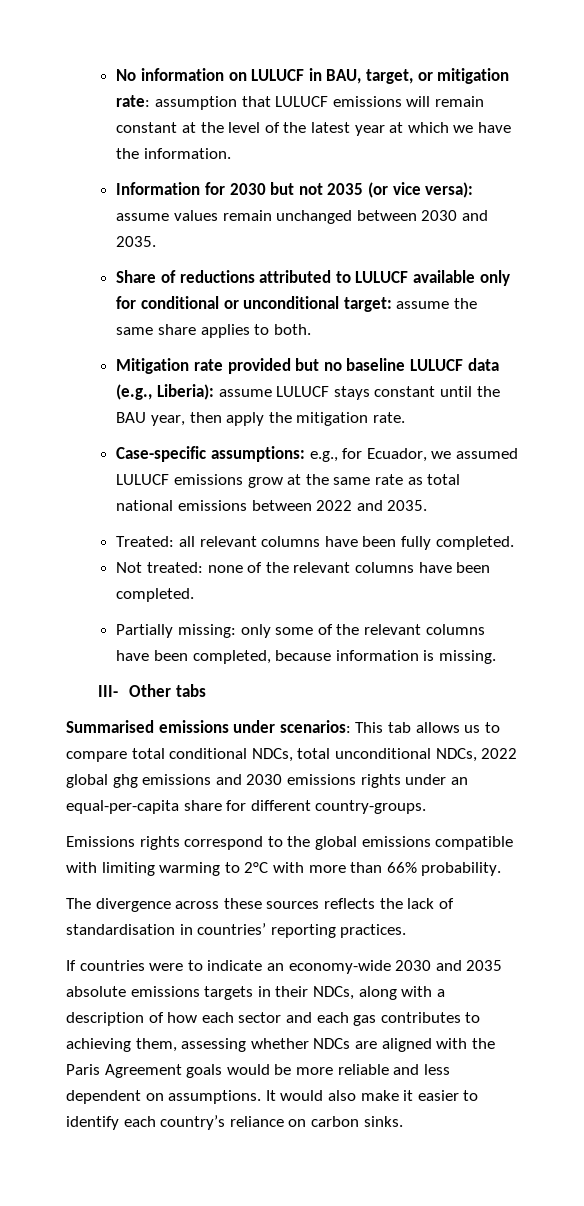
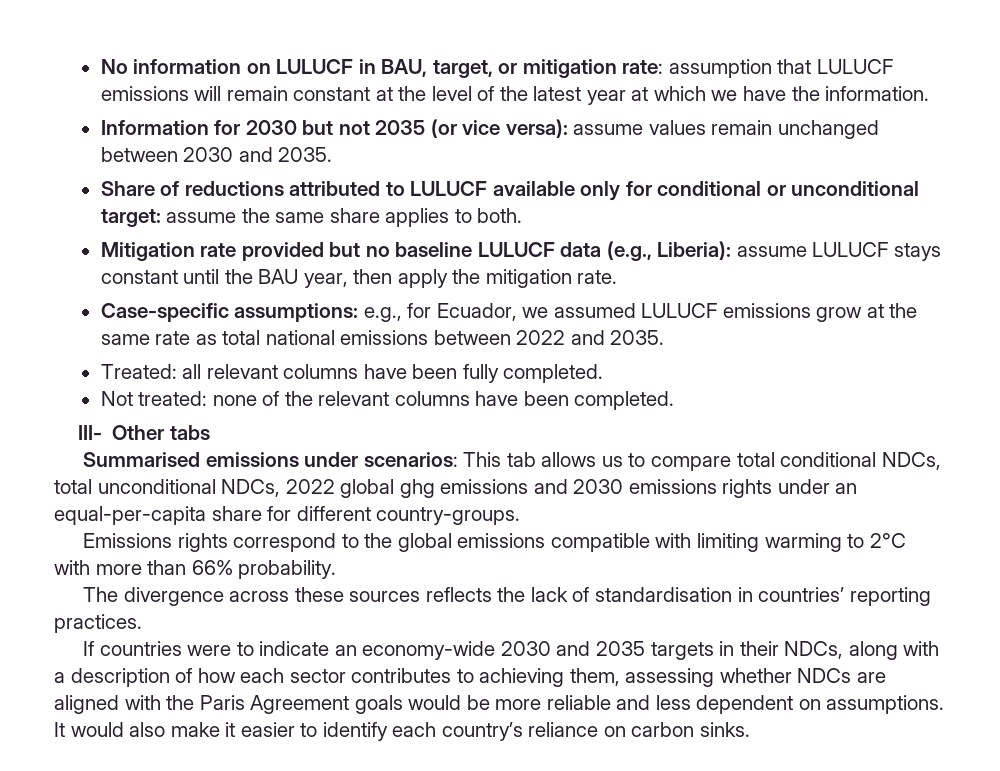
[116,624,485,638] [116,650,496,664] // Partially missing: only some of the relevant columns have been completed, because information is missing. -> (675, 400) none
[66,986,200,997] absolute emissions -> (646, 648) none
[285,1012,377,1026] and each gas -> (346, 676) none

